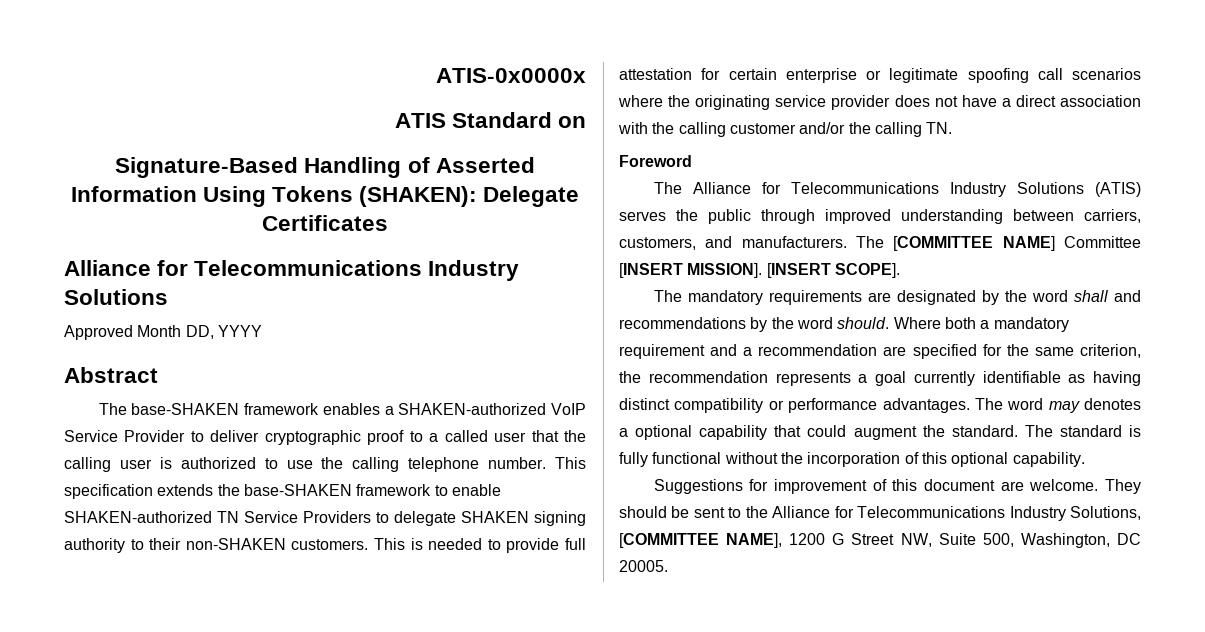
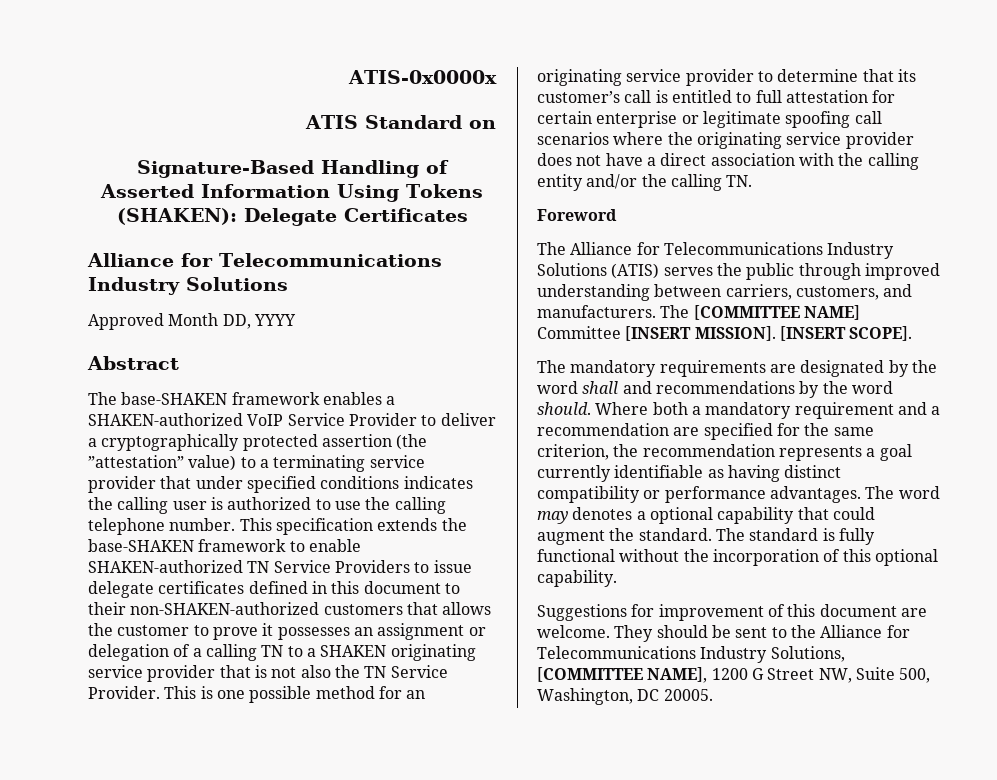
[264,430,559,445] cryptographic proof to a called user that -> [88,434,428,451] [88,455,425,472] [88,476,473,493] a cryptographically protected assertion (the ”attestation” value) to a terminating service provider that under specified conditions indicates
[394,511,586,526] [64,538,560,553] delegate SHAKEN signing authority to their non-SHAKEN customers. This is needed to provide -> [433,560,472,573] [88,581,460,598] [88,602,492,615] [88,623,486,640] [88,644,476,661] [88,665,448,682] [88,686,426,703] [537,69,916,86] [537,90,752,103] issue delegate certificates defined in this document to their non-SHAKEN-authorized customers that allows the customer to prove it possesses an assignment or delegation of a calling TN to a SHAKEN originating service provider that is not also the TN Service Provider. This is one possible method for an originating service provider to determine that its customer’s call is entitled to
[729,123,796,134] customer -> [537,174,583,191] entity

